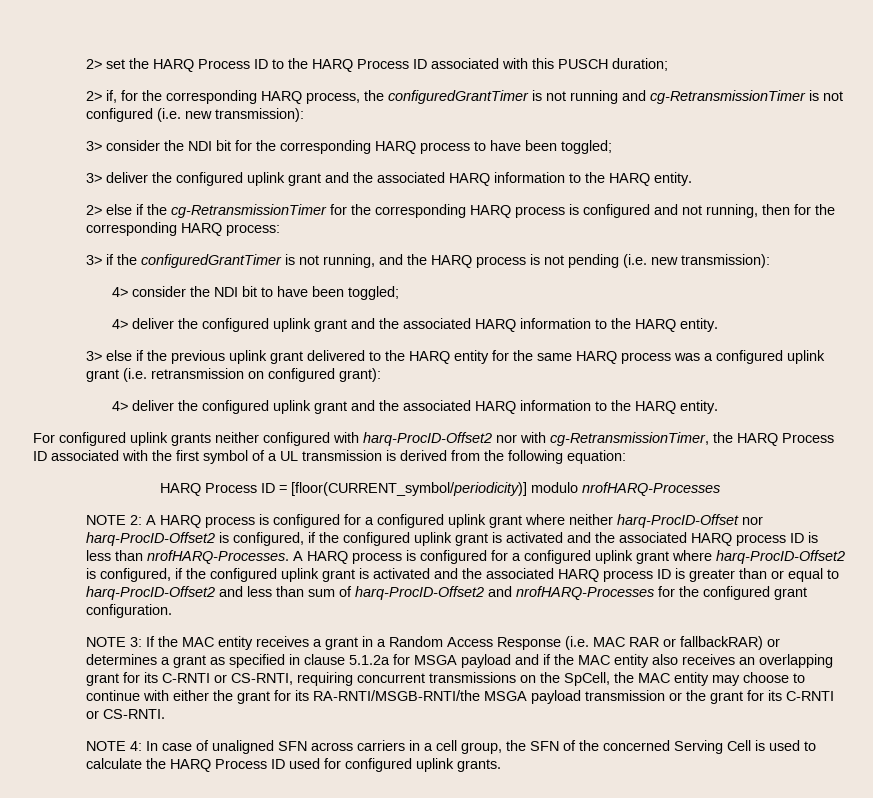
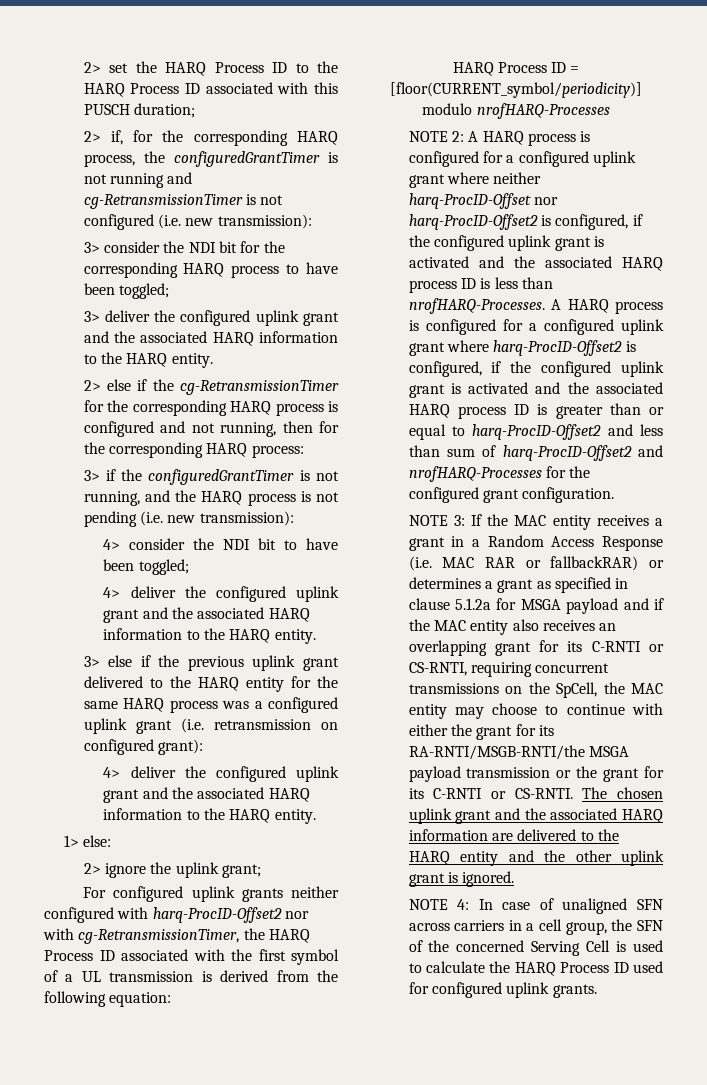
(719, 407) none -> [63,835,112,847] [83,862,261,878] // 1> else: // 2> ignore the uplink grant;
(165, 714) none -> [582,787,663,799] [408,808,663,824] [408,829,619,841] [408,850,664,866] [408,871,515,887] The chosen uplink grant and the associated HARQ information are delivered to the HARQ entity and the other uplink grant is ignored.

